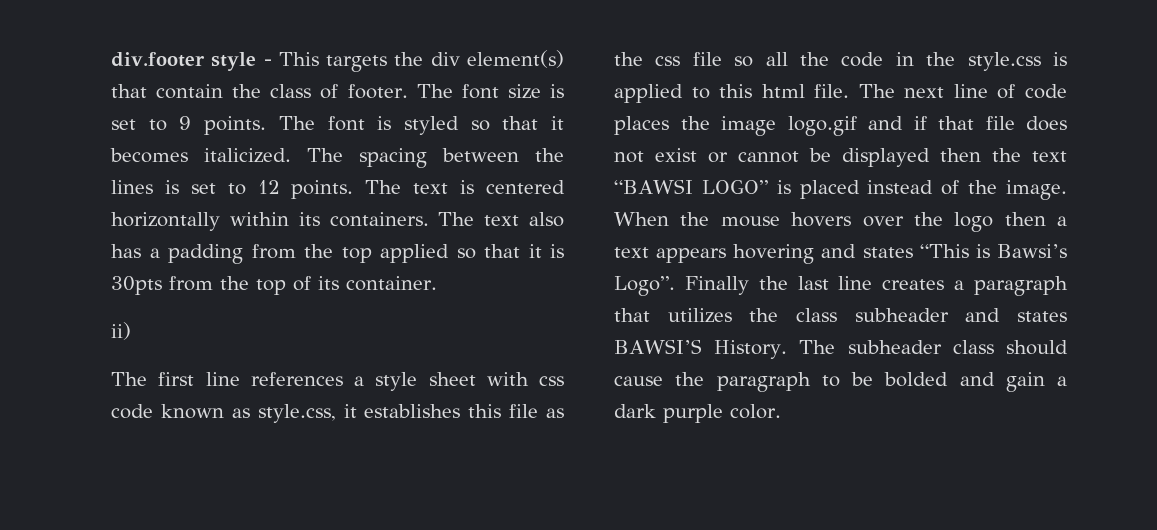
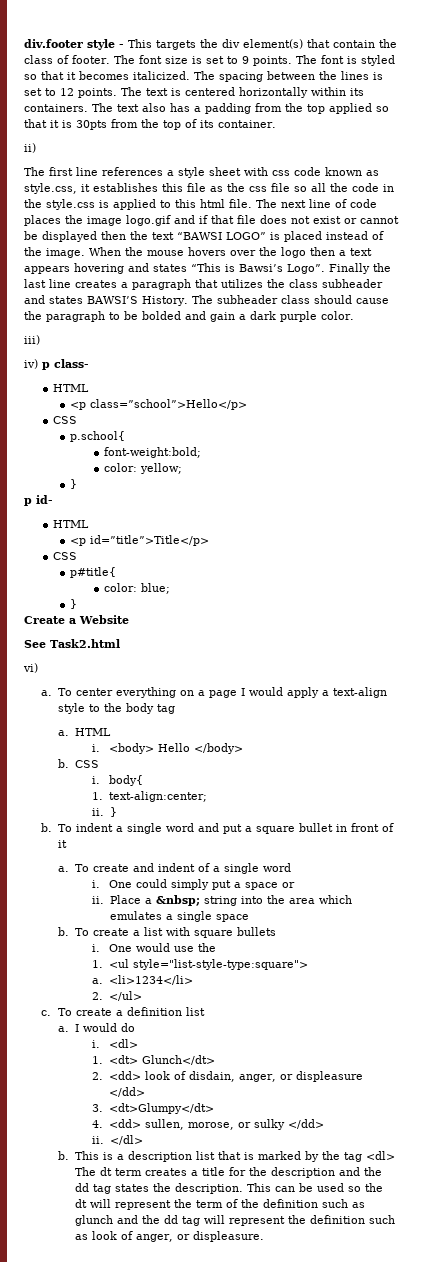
(781, 411) none -> [24,335,40,345] [24,359,89,370] [53,384,90,392] [70,399,248,410] [53,416,78,424] [70,431,126,442] [104,447,202,458] [104,463,183,474] [70,479,78,489] [24,495,53,506] [53,520,90,528] [70,535,210,546] [53,552,78,560] [70,567,117,578] [104,583,171,594] [70,599,78,609] [24,615,129,624] [24,639,120,648] [23,663,38,673] [41,687,388,698] [58,703,176,714] [58,728,112,736] [92,743,244,754] [58,759,100,768] [92,775,144,786] [92,791,208,802] [92,807,117,817] [41,823,395,834] [58,840,68,848] [58,863,292,874] [92,879,296,890] [92,895,352,906] [109,911,249,922] [58,927,277,938] [92,943,217,952] [92,959,309,970] [92,975,194,985] [92,991,143,1001] [41,1007,206,1016] [58,1023,136,1032] [92,1039,139,1048] [92,1055,216,1065] [92,1071,364,1082] [109,1087,146,1097] [92,1103,215,1114] [92,1119,325,1130] [92,1135,143,1145] [58,1151,396,1162] [75,1167,383,1178] [75,1183,384,1194] [75,1199,366,1210] [75,1215,396,1226] [75,1231,265,1242] // iii) // iv) p class- // HTML // <p class=”school”>Hello</p> // CSS // p.school{ // font-weight:bold; // color: yellow; // } // p id- // HTML // <p id=”title”>Title</p> // CSS // p#title{ // color: blue; // } // Create a Website // See Task2.html // vi) // a. To center everything on a page I would apply a text-align style to the body tag // a. HTML // i. <body> Hello </body> // b. CSS // i. body{ // 1. text-align:center; // ii. } // b. To indent a single word and put a square bullet in front of it // a. To create and indent of a single word // i. One could simply put a space or // ii. Place a &nbsp; string into the area which emulates a single space // b. To create a list with square bullets // i. One would use the // 1. <ul style="list-style-type:square"> // a. <li>1234</li> // 2. </ul> // c. To create a definition list // a. I would do // i. <dl> // 1. <dt> Glunch</dt> // 2. <dd> look of disdain, anger, or displeasure </dd> // 3. <dt>Glumpy</dt> // 4. <dd> sullen, morose, or sulky </dd> // ii. </dl> // b. This is a description list that is marked by the tag <dl> The dt term creates a title for the description and the dd tag states the description. This can be used so the dt will represent the term of the definition such as glunch and the dd tag will represent the definition such as look of anger, or displeasure.

